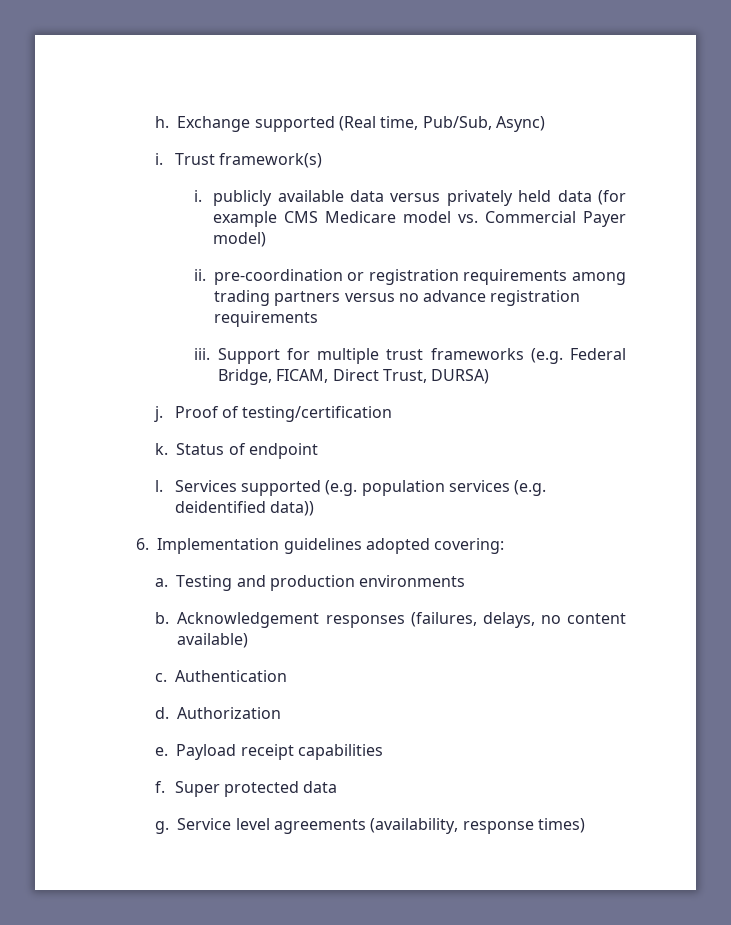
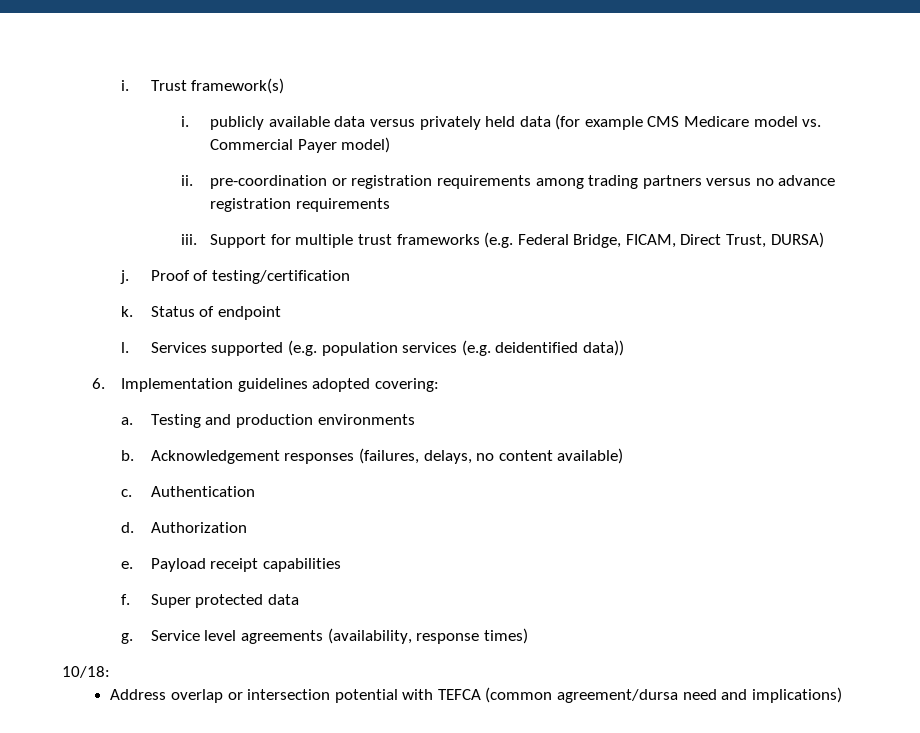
[155,116,546,132] h. Exchange supported (Real time, Pub/Sub, Async) // -> (121, 85) none
(586, 825) none -> [62,666,110,678] [110,687,842,703] // 10/18: // Address overlap or intersection potential with TEFCA (common agreement/dursa need and implications)

